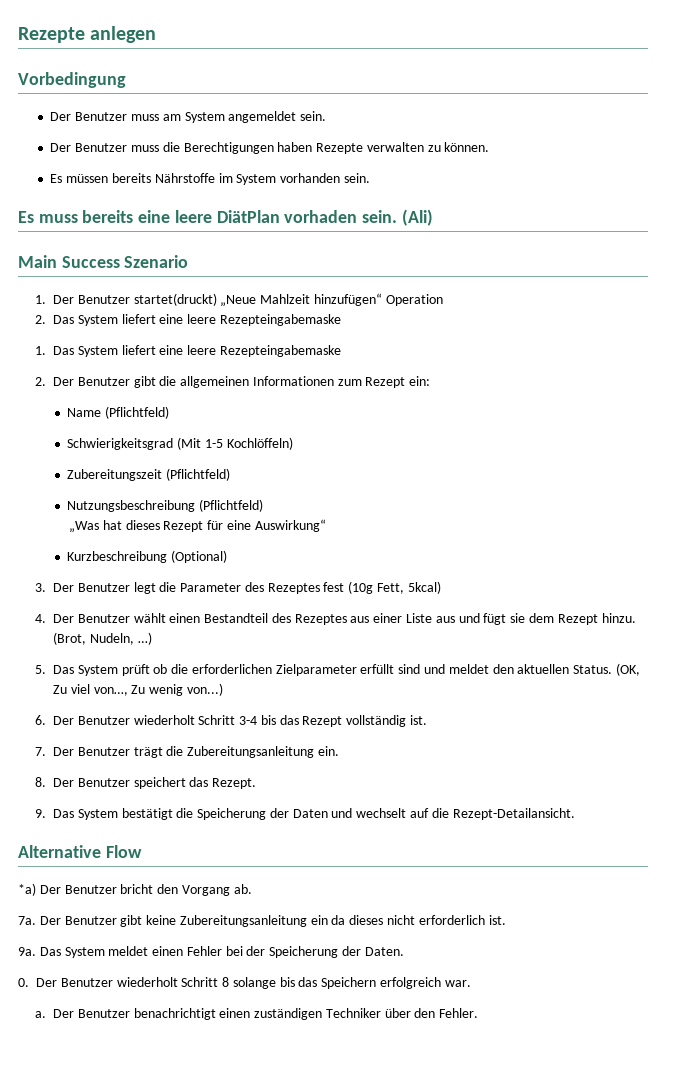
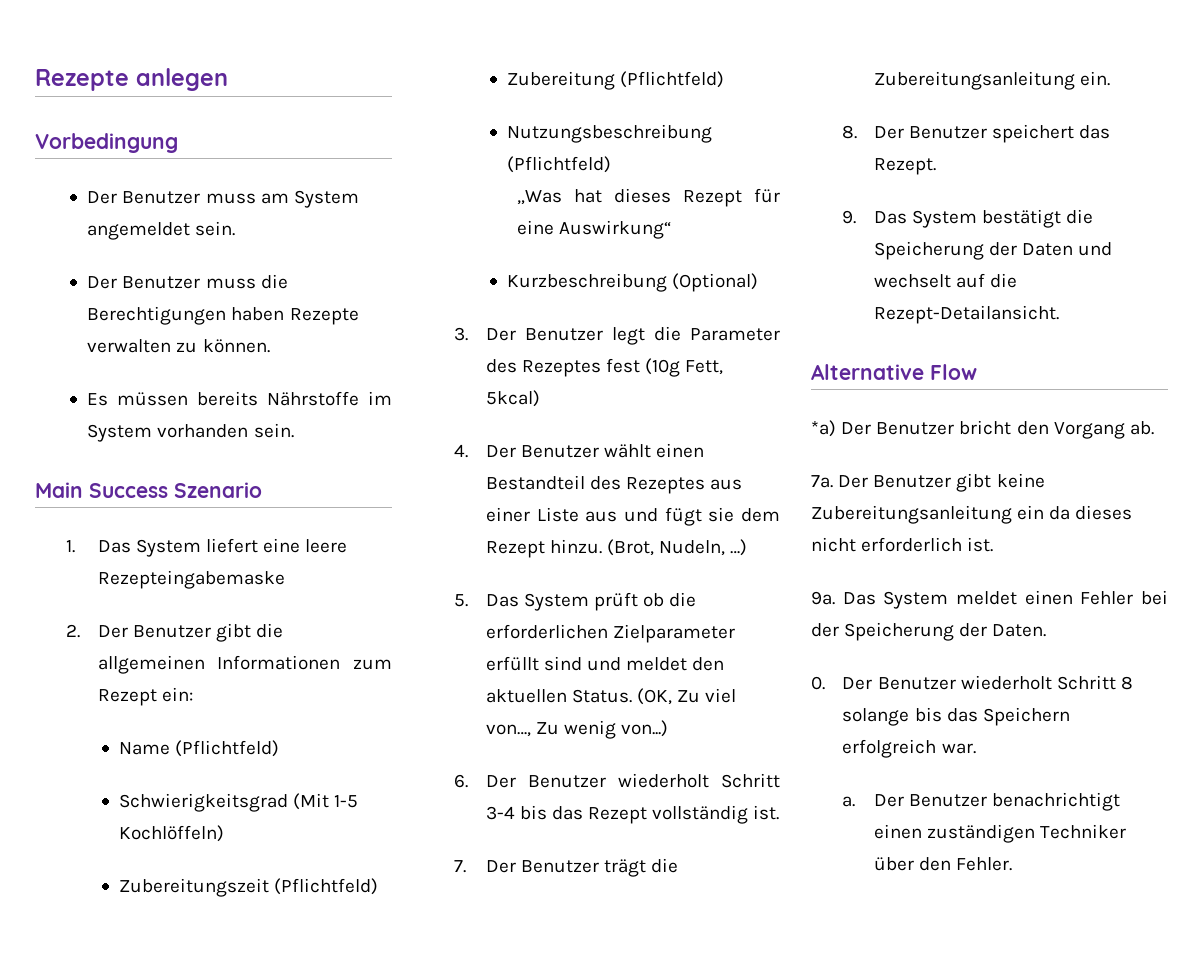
[18,209,433,226] [18,255,189,268] [35,293,443,307] [35,314,341,326] Es muss bereits eine leere DiätPlan vorhaden sein. (Ali) // Main Success Szenario // 1. Der Benutzer startet(druckt) „Neue Mahlzeit hinzufügen“ Operation // 2. Das System liefert eine leere Rezepteingabemaske -> [35,482,262,498] Main Success Szenario
(231, 474) none -> [506,71,724,90] // Zubereitung (Pflichtfeld)

